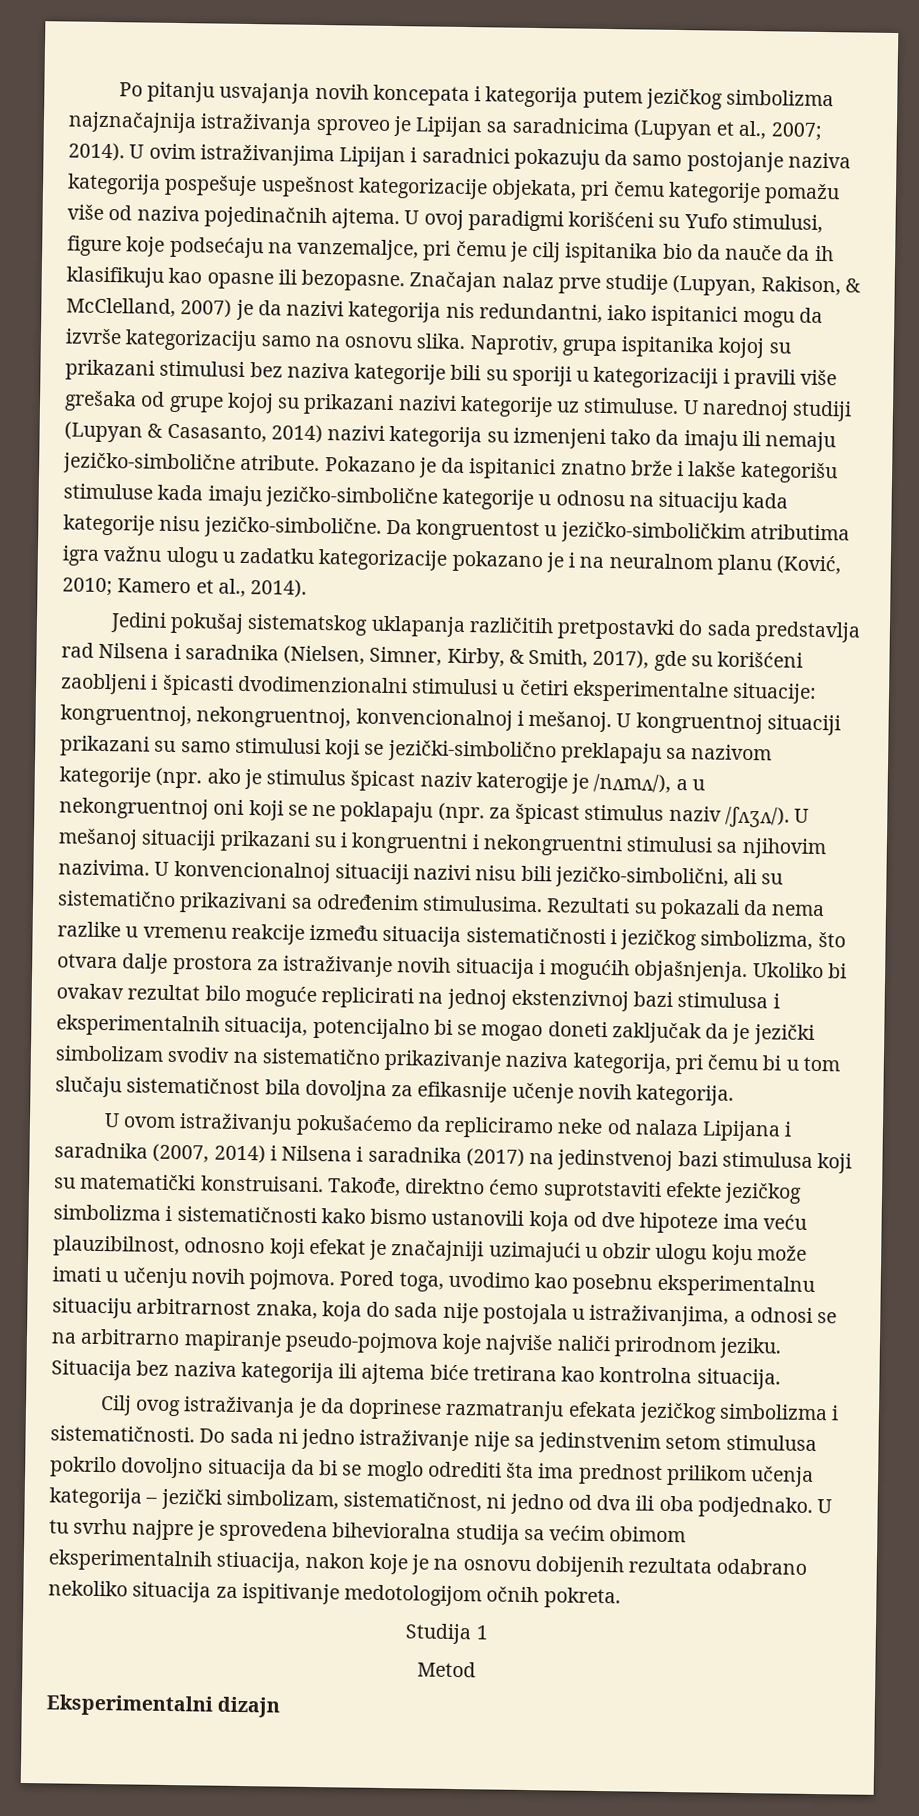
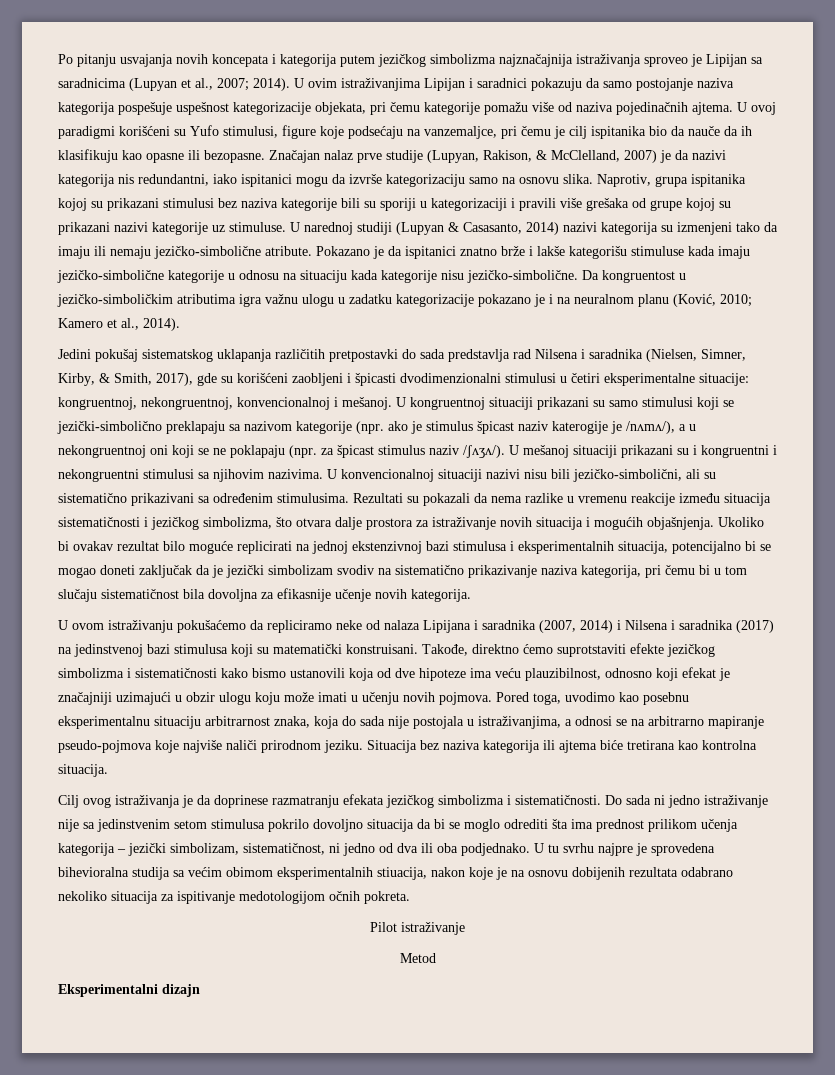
[405,1623,488,1645] Studija 1 -> [370,922,465,935] Pilot istraživanje

